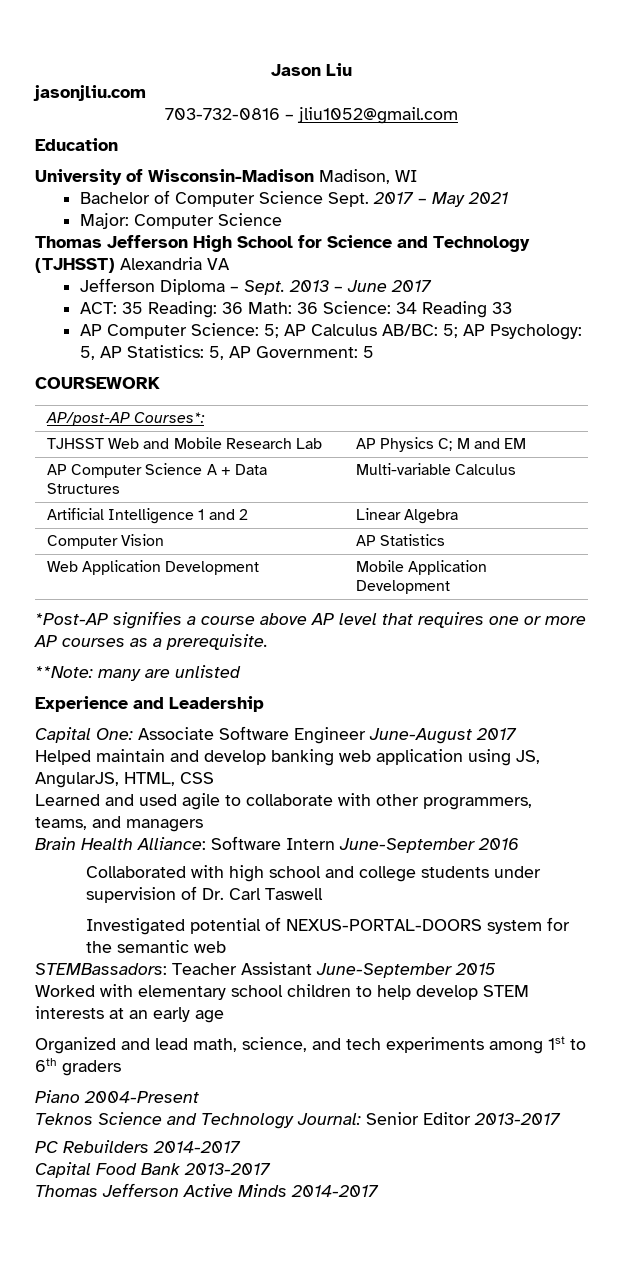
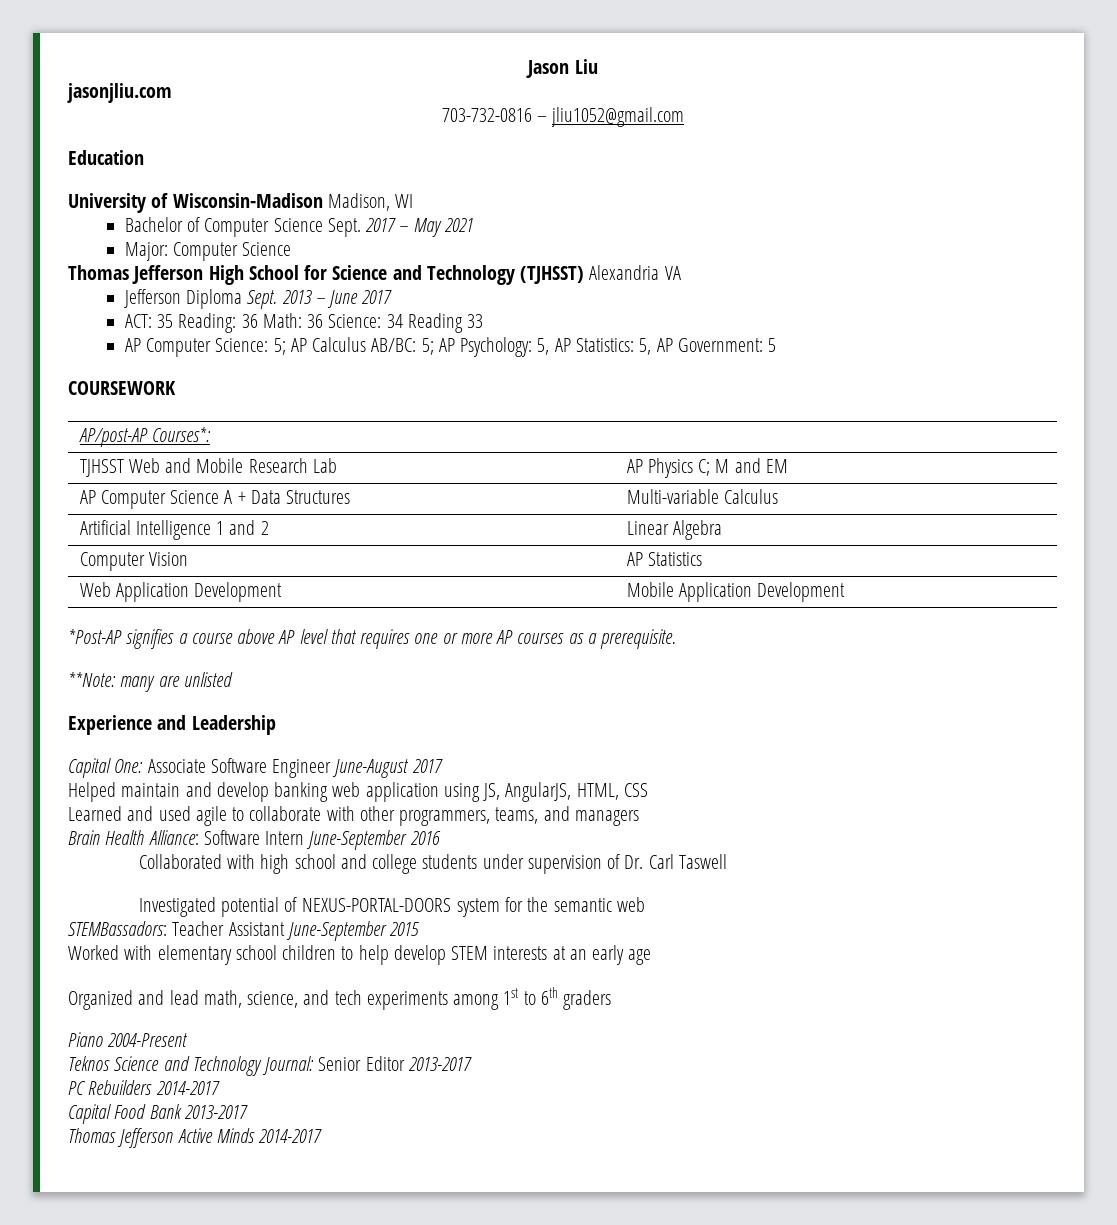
[229,286,239,292] – -> (243, 299) none

